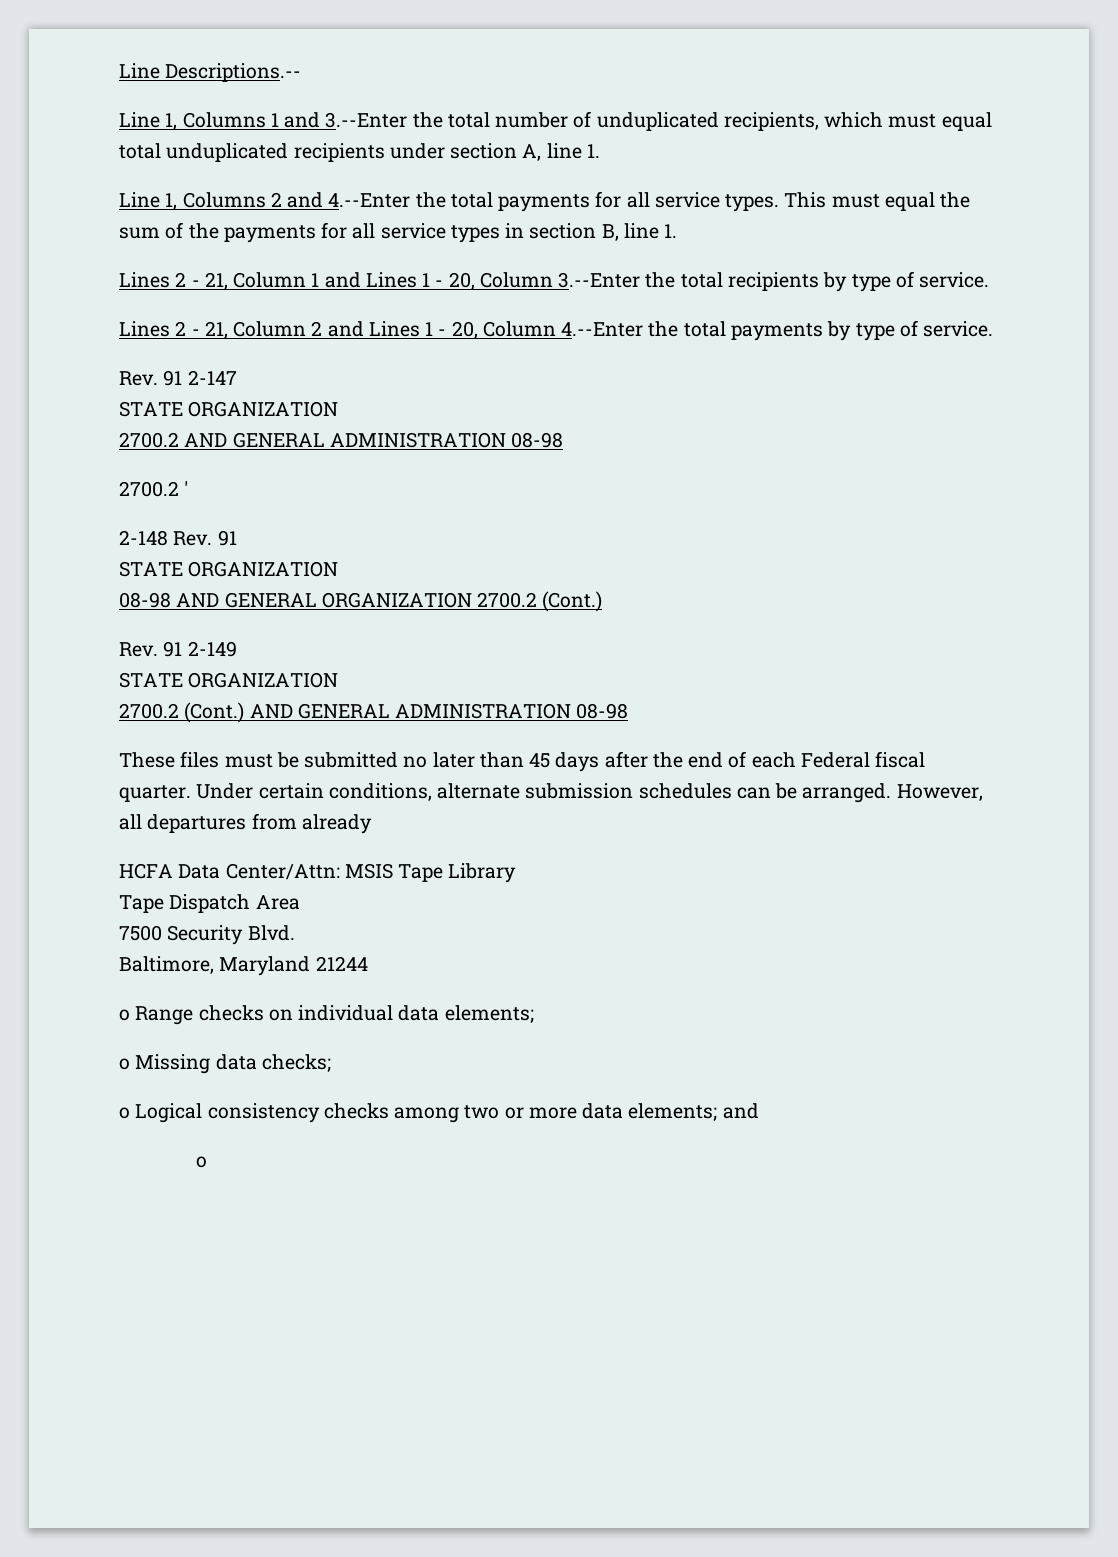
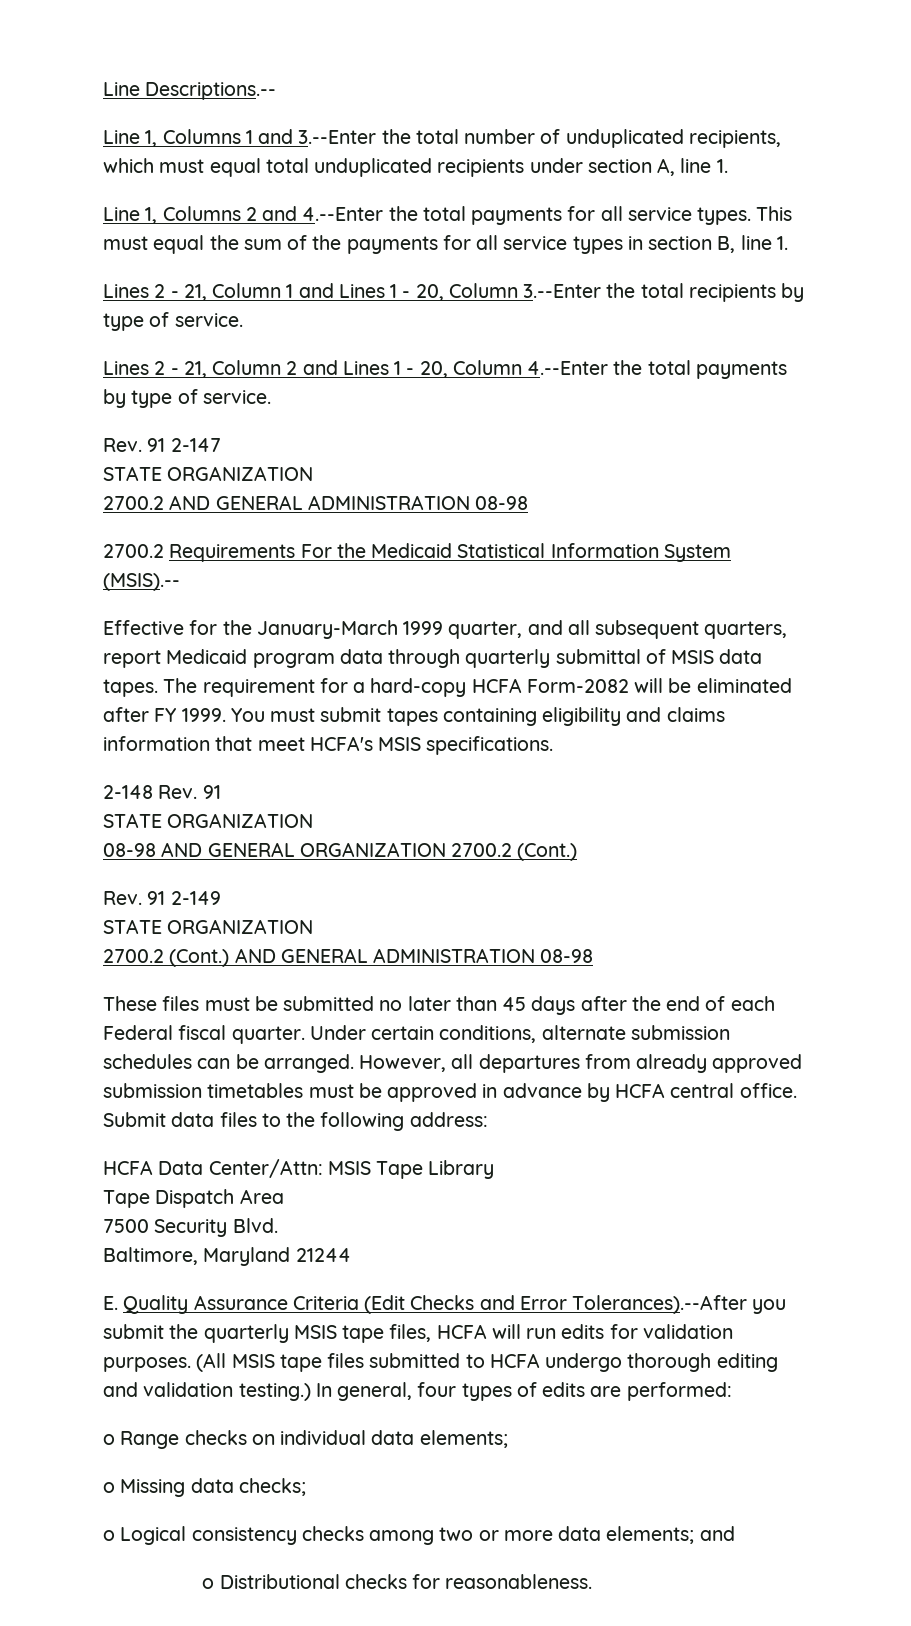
[184,481,189,496] ' -> [169,543,731,562] [103,573,180,591] [103,620,788,639] [103,649,763,668] [103,678,792,697] [103,707,725,726] [103,736,554,755] Requirements For the Medicaid Statistical Information System (MSIS).-- // Effective for the January-March 1999 quarter, and all subsequent quarters, report Medicaid program data through quarterly submittal of MSIS data tapes. The requirement for a hard-copy HCFA Form-2082 will be eliminated after FY 1999. You must submit tapes containing eligibility and claims information that meet HCFA's MSIS specifications.
(372, 824) none -> [712,1054,803,1073] [103,1083,797,1102] [103,1112,488,1131] approved submission timetables must be approved in advance by HCFA central office. Submit data files to the following address:
(368, 963) none -> [103,1295,787,1314] [103,1324,733,1343] [103,1353,778,1372] [103,1382,732,1401] // E. Quality Assurance Criteria (Edit Checks and Error Tolerances).--After you submit the quarterly MSIS tape files, HCFA will run edits for validation purposes. (All MSIS tape files submitted to HCFA undergo thorough editing and validation testing.) In general, four types of edits are performed:
(208, 1162) none -> [219,1574,593,1589] Distributional checks for reasonableness.

